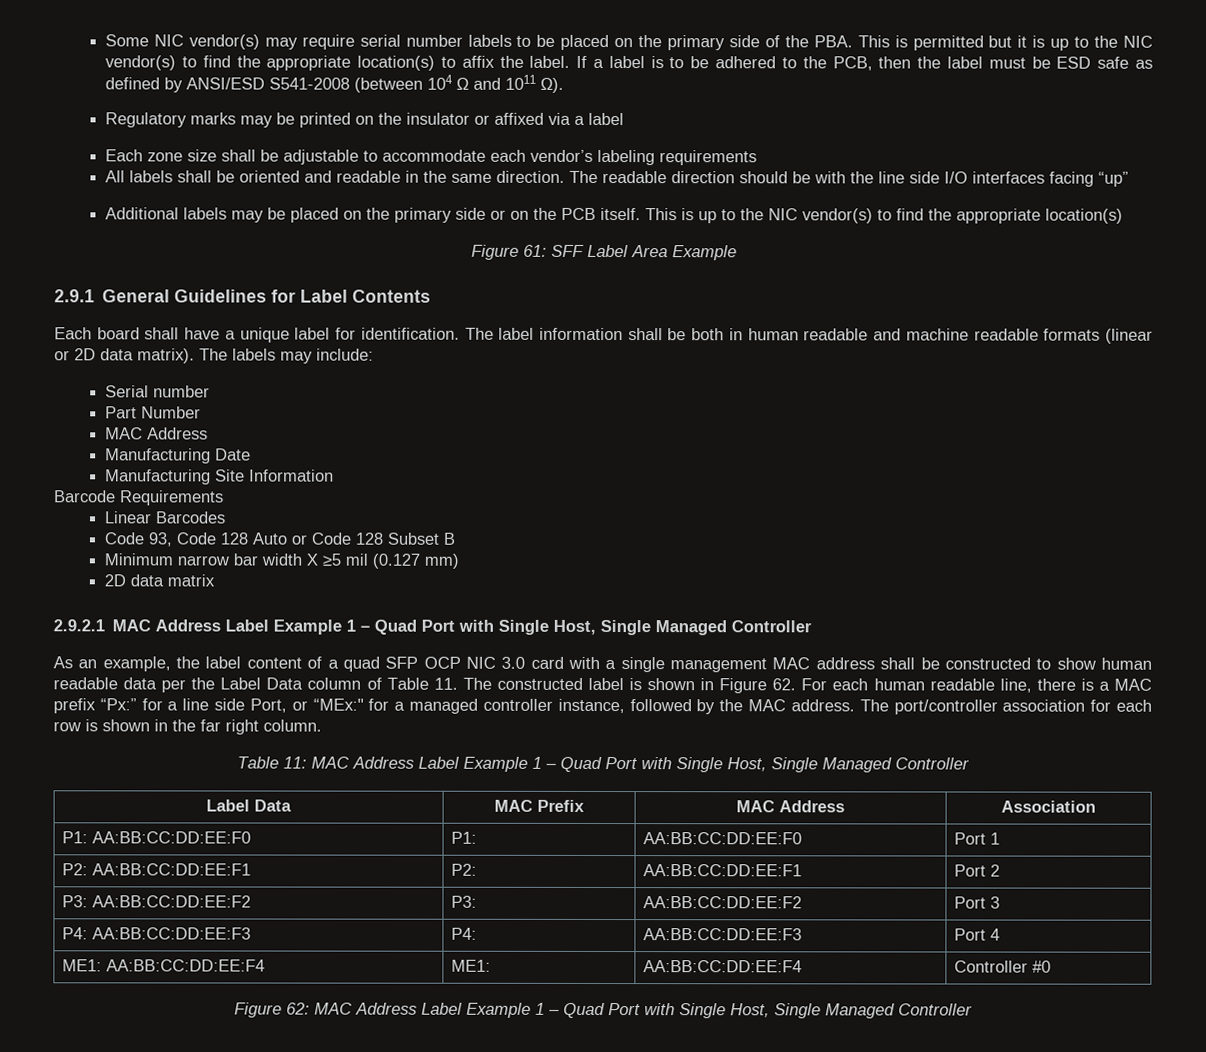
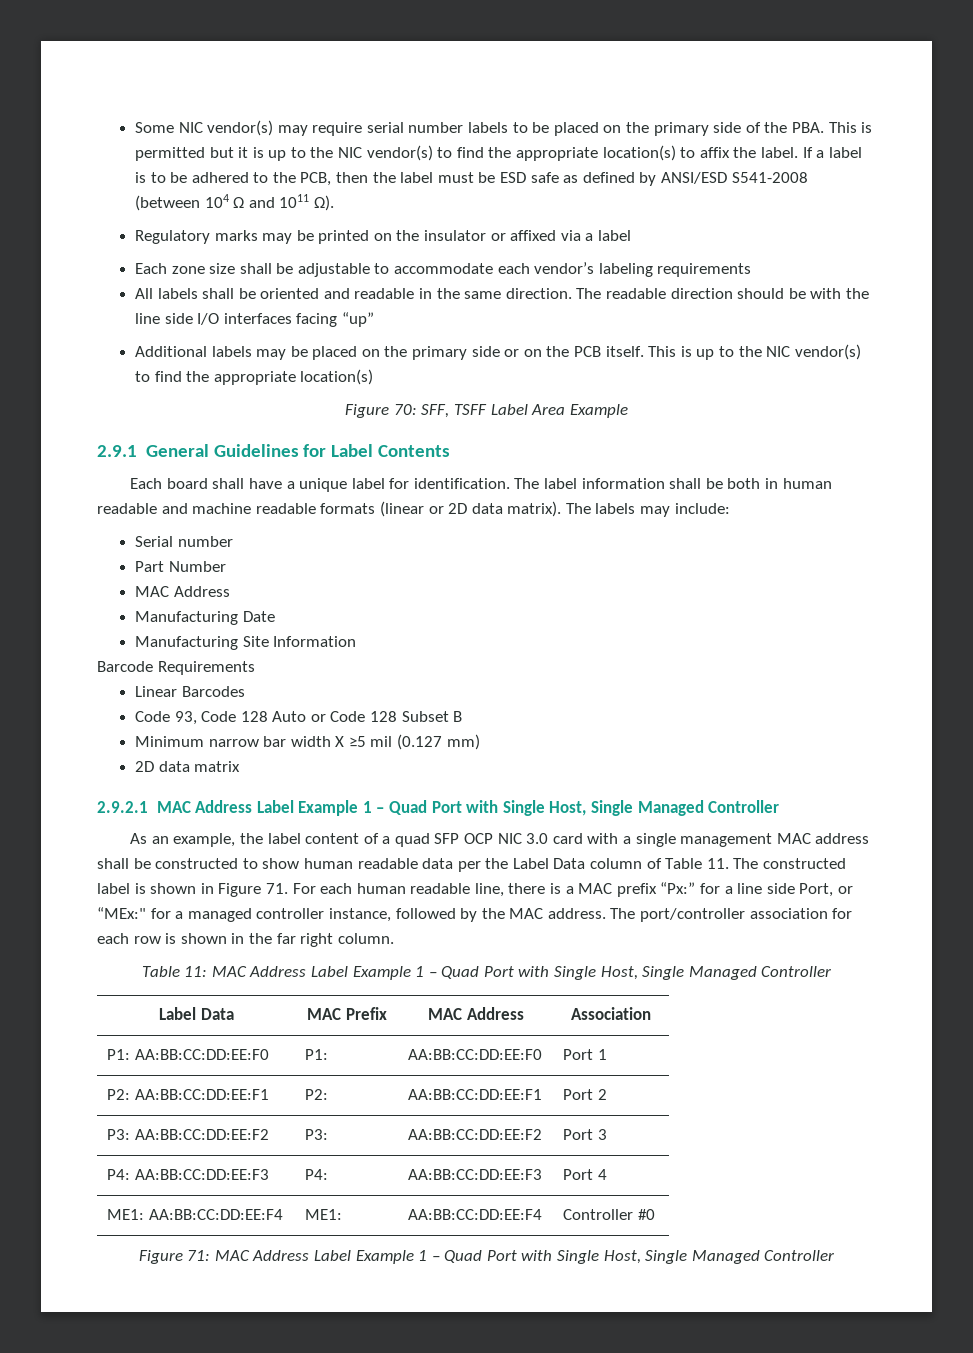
[522,244,584,257] 61: SFF -> [393,404,487,418] 70: SFF, TSFF
[772,678,797,691] 62. -> [265,883,288,894] 71.
[285,1002,310,1015] 62: -> [187,1250,211,1261] 71:

